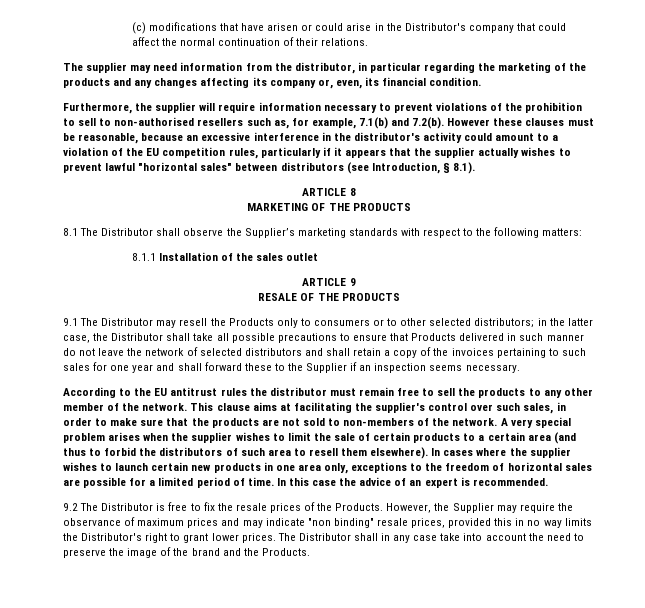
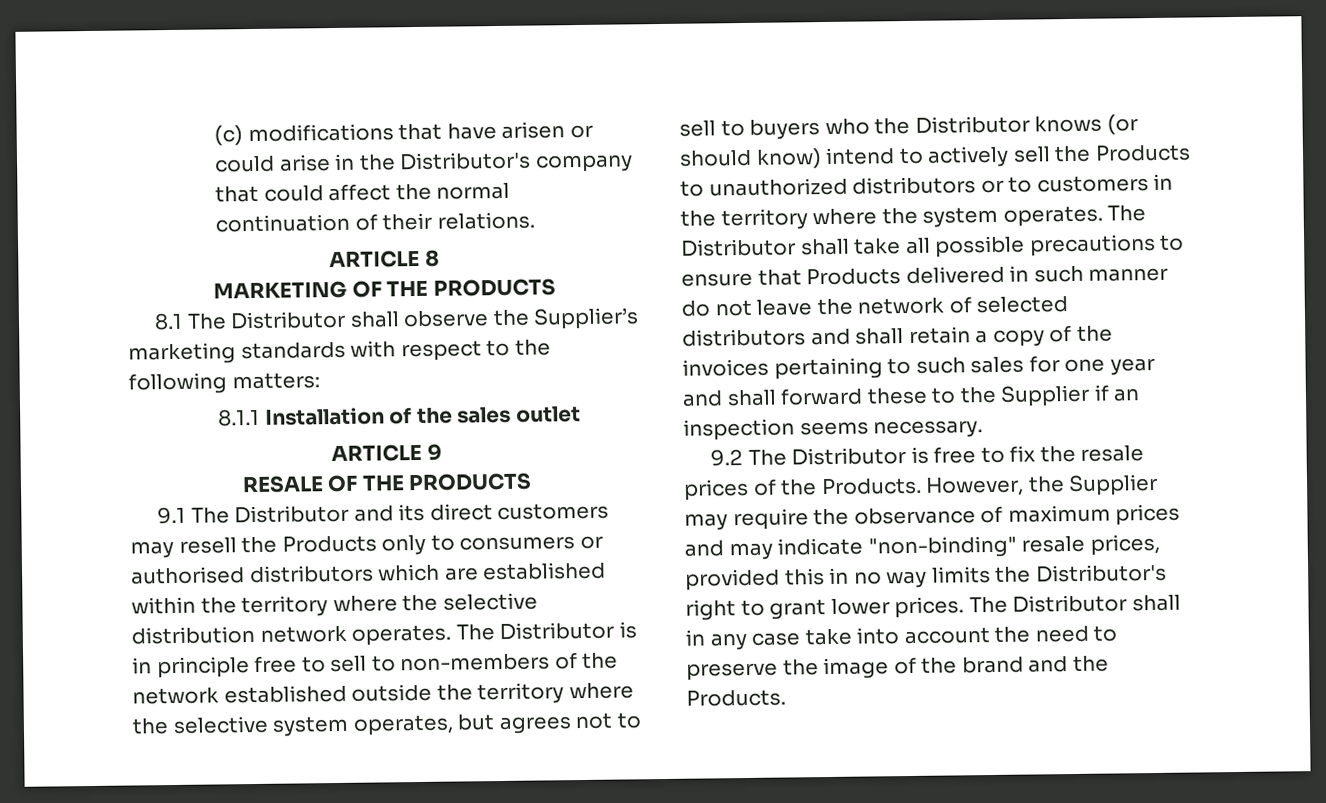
[63,62,587,74] [63,77,482,89] [63,102,583,114] [63,117,594,129] [63,132,559,144] [63,147,571,159] [63,162,475,174] // The supplier may need information from the distributor, in particular regarding the marketing of the products and any changes affecting its company or, even, its financial condition. // Furthermore, the supplier will require information necessary to prevent violations of the prohibition to sell to non-authorised resellers such as, for example, 7.1(b) and 7.2(b). However these clauses must be reasonable, because an excessive interference in the distributor's activity could amount to a violation of the EU competition rules, particularly if it appears that the supplier actually wishes to prevent lawful "horizontal sales" between distributors (see Introduction, § 8.1). -> (535, 220) none
(154, 322) none -> [353,502,610,522] and its direct customers
[387,318,593,328] [63,333,109,343] to other selected distributors; in the latter case, the -> [130,561,607,585] [131,592,538,618] [131,621,637,646] [132,652,619,679] [132,682,634,705] [132,712,641,737] [679,114,1138,140] [679,143,1191,169] [680,173,1174,197] [680,205,1147,231] authorised distributors which are established within the territory where the selective distribution network operates. The Distributor is in principle free to sell to non-members of the network established outside the territory where the selective system operates, but agrees not to sell to buyers who the Distributor knows (or should know) intend to actively sell the Products to unauthorized distributors or to customers in the territory where the system operates. The
[63,387,593,398] [63,402,566,414] [63,417,571,428] [63,432,576,444] [63,447,571,459] [63,462,592,474] [63,477,548,488] // According to the EU antitrust rules the distributor must remain free to sell the products to any other member of the network. This clause aims at facilitating the supplier's control over such sales, in order to make sure that the products are not sold to non-members of the network. A very special problem arises when the supplier wishes to limit the sale of certain products to a certain area (and thus to forbid the distributors of such area to resell them elsewhere). In cases where the supplier wishes to launch certain new products in one area only, exceptions to the freedom of horizontal sales are possible for a limited period of time. In this case the advice of an expert is recommended. -> (984, 429) none
[307,518,374,528] "non binding" -> [867,535,1017,559] "non-binding"

